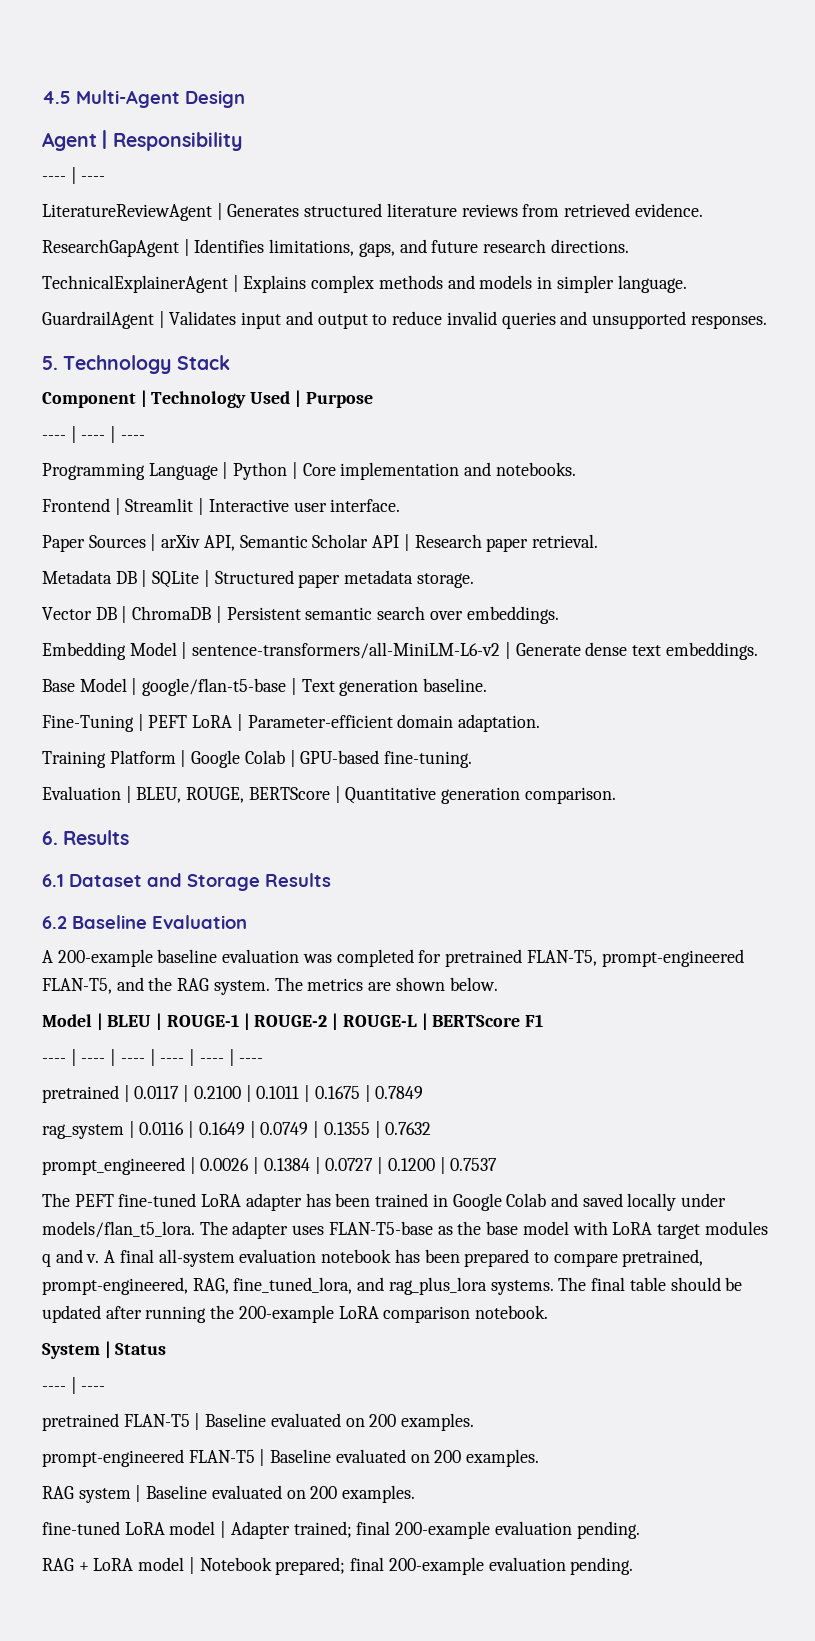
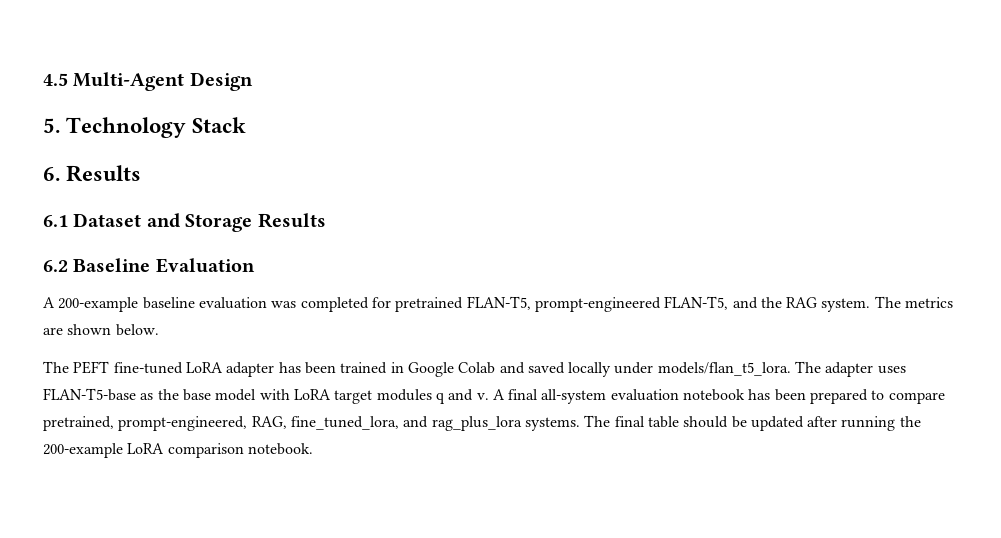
[42,130,242,151] [42,167,106,184] [42,203,703,221] [42,239,629,257] [42,275,687,293] [42,311,767,329] [42,355,230,374] [42,390,373,408] [42,426,145,443] [42,462,576,480] [42,498,401,515] [42,534,598,552] [42,570,474,588] [42,606,559,624] [42,642,758,660] [42,678,488,696] [42,714,541,732] [42,750,473,768] [42,786,616,804] Agent | Responsibility // ---- | ---- // LiteratureReviewAgent | Generates structured literature reviews from retrieved evidence. // ResearchGapAgent | Identifies limitations, gaps, and future research directions. // TechnicalExplainerAgent | Explains complex methods and models in simpler language. // GuardrailAgent | Validates input and output to reduce invalid queries and unsupported responses. // 5. Technology Stack // Component | Technology Used | Purpose // ---- | ---- | ---- // Programming Language | Python | Core implementation and notebooks. // Frontend | Streamlit | Interactive user interface. // Paper Sources | arXiv API, Semantic Scholar API | Research paper retrieval. // Metadata DB | SQLite | Structured paper metadata storage. // Vector DB | ChromaDB | Persistent semantic search over embeddings. // Embedding Model | sentence-transformers/all-MiniLM-L6-v2 | Generate dense text embeddings. // Base Model | google/flan-t5-base | Text generation baseline. // Fine-Tuning | PEFT LoRA | Parameter-efficient domain adaptation. // Training Platform | Google Colab | GPU-based fine-tuning. // Evaluation | BLEU, ROUGE, BERTScore | Quantitative generation comparison. -> [43,117,247,138] 5. Technology Stack
[42,1013,543,1030] [42,1049,264,1066] [42,1085,424,1103] [42,1121,432,1139] [42,1157,498,1175] // Model | BLEU | ROUGE-1 | ROUGE-2 | ROUGE-L | BERTScore F1 // ---- | ---- | ---- | ---- | ---- | ---- // pretrained | 0.0117 | 0.2100 | 0.1011 | 0.1675 | 0.7849 // rag_system | 0.0116 | 0.1649 | 0.0749 | 0.1355 | 0.7632 // prompt_engineered | 0.0026 | 0.1384 | 0.0727 | 0.1200 | 0.7537 -> (159, 330) none
[42,1341,167,1359] [42,1377,106,1394] [42,1413,475,1431] [42,1449,540,1467] [42,1485,416,1503] [42,1521,640,1539] [42,1557,634,1575] // System | Status // ---- | ---- // pretrained FLAN-T5 | Baseline evaluated on 200 examples. // prompt-engineered FLAN-T5 | Baseline evaluated on 200 examples. // RAG system | Baseline evaluated on 200 examples. // fine-tuned LoRA model | Adapter trained; final 200-example evaluation pending. // RAG + LoRA model | Notebook prepared; final 200-example evaluation pending. -> (313, 449) none

